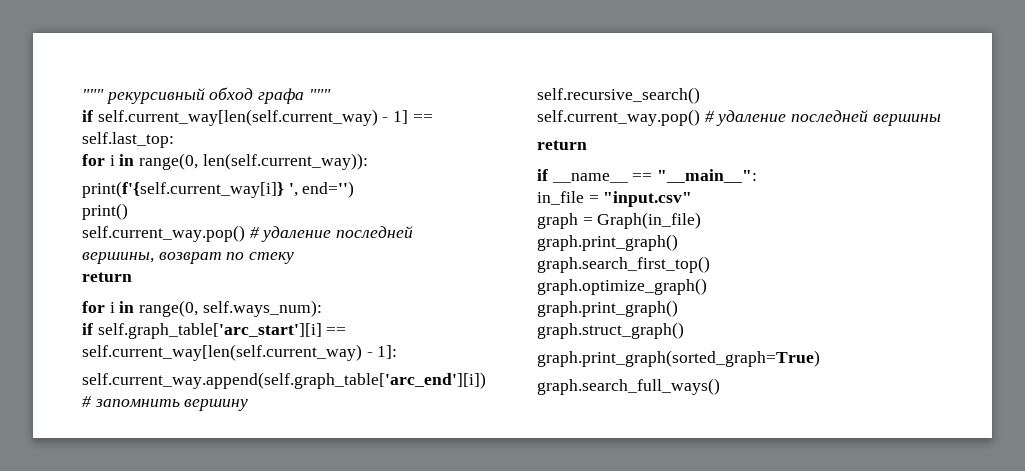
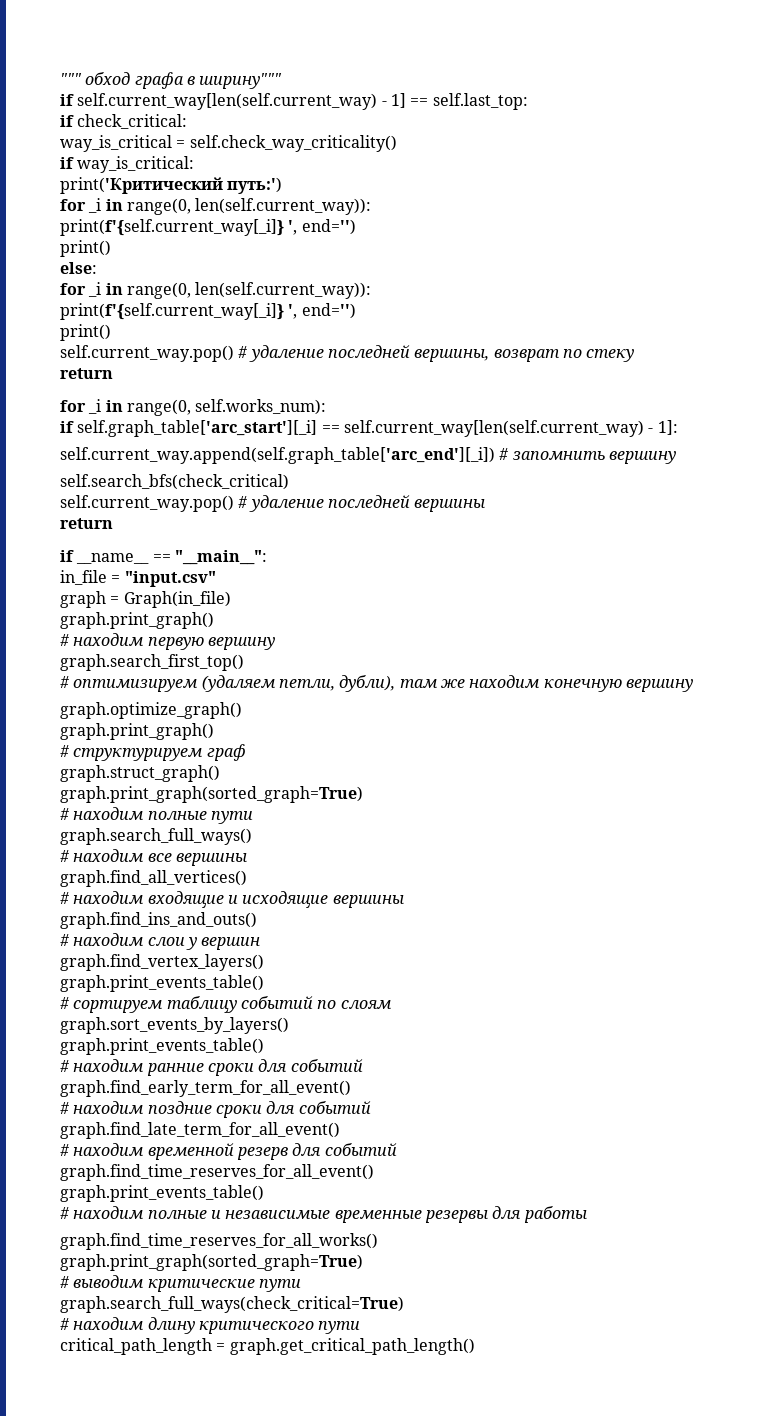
[82,88,205,104] """ рекурсивный -> [60,73,82,85] """
[308,89,331,100] """ -> [186,73,283,89] в ширину"""
[82,153,368,170] [82,181,284,198] // for i in range(0, len(self.current_way)): // print(f'{self.current_way[i]} -> [60,114,188,129] [60,135,397,152] [60,156,195,173] [60,177,283,194] [60,198,372,215] [60,219,356,236] [60,240,111,257] [60,262,97,274] [60,282,372,299] [60,303,284,320] // if check_critical: // way_is_critical = self.check_way_criticality() // if way_is_critical: // print('Критический путь:') // for _i in range(0, len(self.current_way)): // print(f'{self.current_way[_i]} ', end='') // print() // else: // for _i in range(0, len(self.current_way)): // print(f'{self.current_way[_i]}
[109,300,322,317] [82,323,322,339] i in range(0, self.ways_num): // if self.graph_table['arc_start'][i] -> [88,399,327,416] [60,420,318,437] _i in range(0, self.works_num): // if self.graph_table['arc_start'][_i]
[82,372,486,389] self.current_way.append(self.graph_table['arc_end'][i]) -> [60,447,495,464] self.current_way.append(self.graph_table['arc_end'][_i])
[537,87,700,104] self.recursive_search() -> [60,474,289,490] self.search_bfs(check_critical)
[537,256,710,273] graph.search_first_top() -> [60,633,275,650] [60,654,244,671] [60,675,693,692] # находим первую вершину // graph.search_first_top() // # оптимизируем (удаляем петли, дубли), там же находим конечную вершину
(678, 308) none -> [60,744,246,761] // # структурируем граф
[537,378,720,395] graph.search_full_ways() -> [60,807,253,824] [60,828,252,845] [60,849,247,866] [60,870,247,887] [60,891,404,908] [60,912,257,929] [60,933,261,950] [60,954,264,971] [60,975,264,992] [60,996,391,1013] [60,1017,289,1034] [60,1038,264,1055] [60,1059,363,1076] [60,1080,351,1097] [60,1101,371,1118] [60,1122,340,1139] [60,1143,397,1160] [60,1164,374,1181] [60,1185,264,1202] [60,1206,587,1223] [60,1233,378,1250] [60,1254,363,1271] [60,1275,301,1292] [60,1296,404,1313] [60,1317,361,1334] [60,1338,475,1355] # находим полные пути // graph.search_full_ways() // # находим все вершины // graph.find_all_vertices() // # находим входящие и исходящие вершины // graph.find_ins_and_outs() // # находим слои у вершин // graph.find_vertex_layers() // graph.print_events_table() // # сортируем таблицу событий по слоям // graph.sort_events_by_layers() // graph.print_events_table() // # находим ранние сроки для событий // graph.find_early_term_for_all_event() // # находим поздние сроки для событий // graph.find_late_term_for_all_event() // # находим временной резерв для событий // graph.find_time_reserves_for_all_event() // graph.print_events_table() // # находим полные и независимые временные резервы для работы // graph.find_time_reserves_for_all_works() // graph.print_graph(sorted_graph=True) // # выводим критические пути // graph.search_full_ways(check_critical=True) // # находим длину критического пути // critical_path_length = graph.get_critical_path_length()

